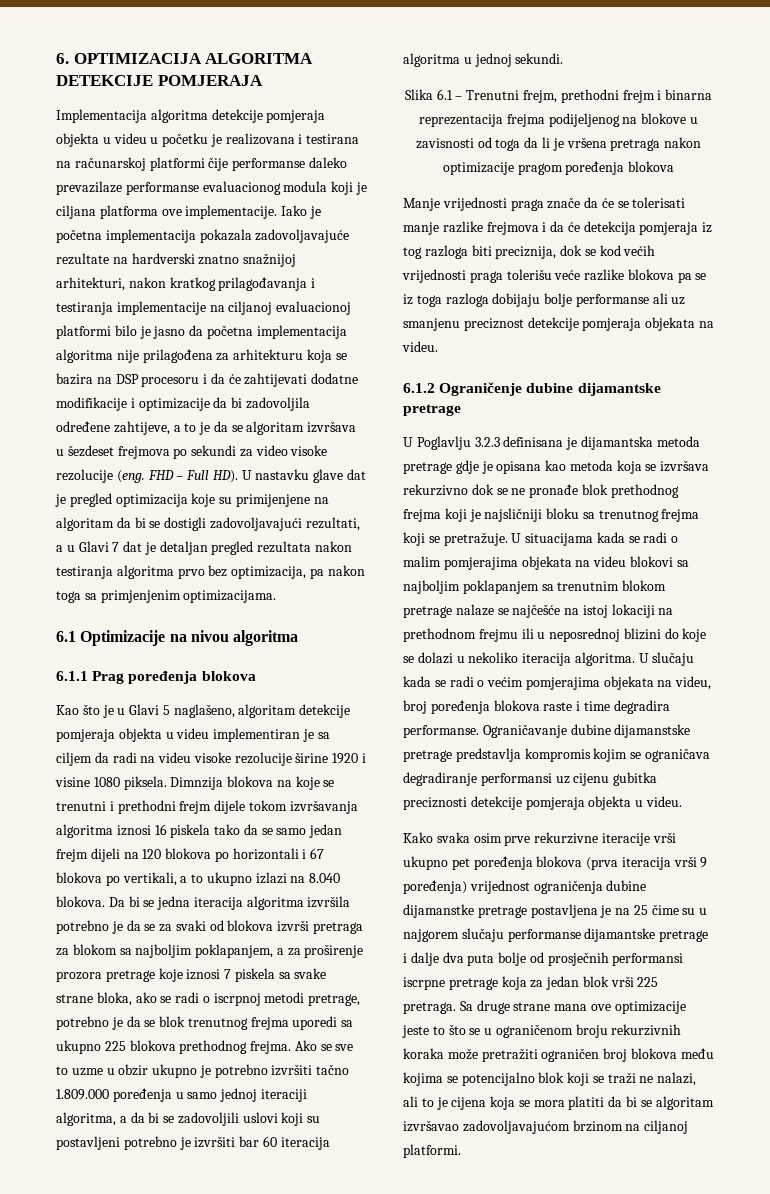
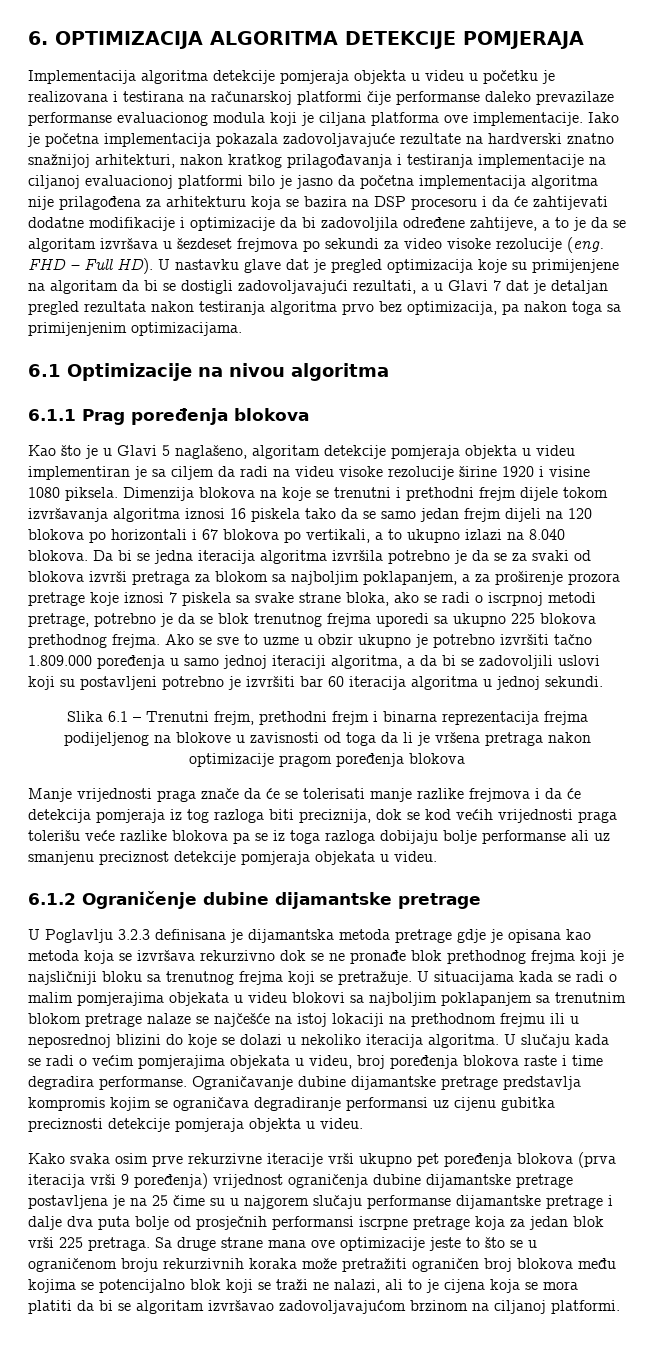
[100,590,181,603] primjenjenim -> [28,322,127,336] primijenjenim
[170,777,224,790] Dimnzija -> [123,487,194,501] Dimenzija
[698,321,714,328] na -> [380,854,389,862] u
[575,560,591,567] na -> [234,995,243,1003] u
[657,680,673,687] na -> [295,1058,304,1066] u
[614,724,691,738] dijamanstske -> [351,1076,436,1090] dijamantske
[403,904,474,918] dijamanstke -> [426,1174,511,1188] dijamantske

